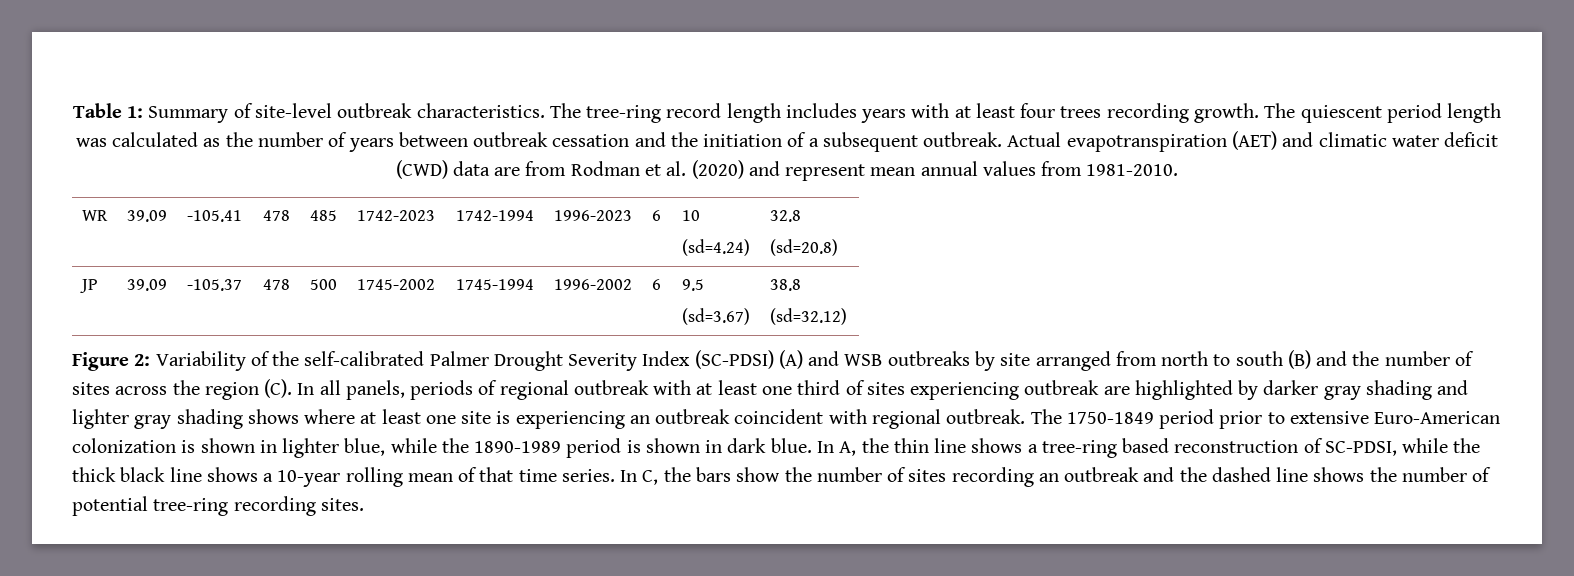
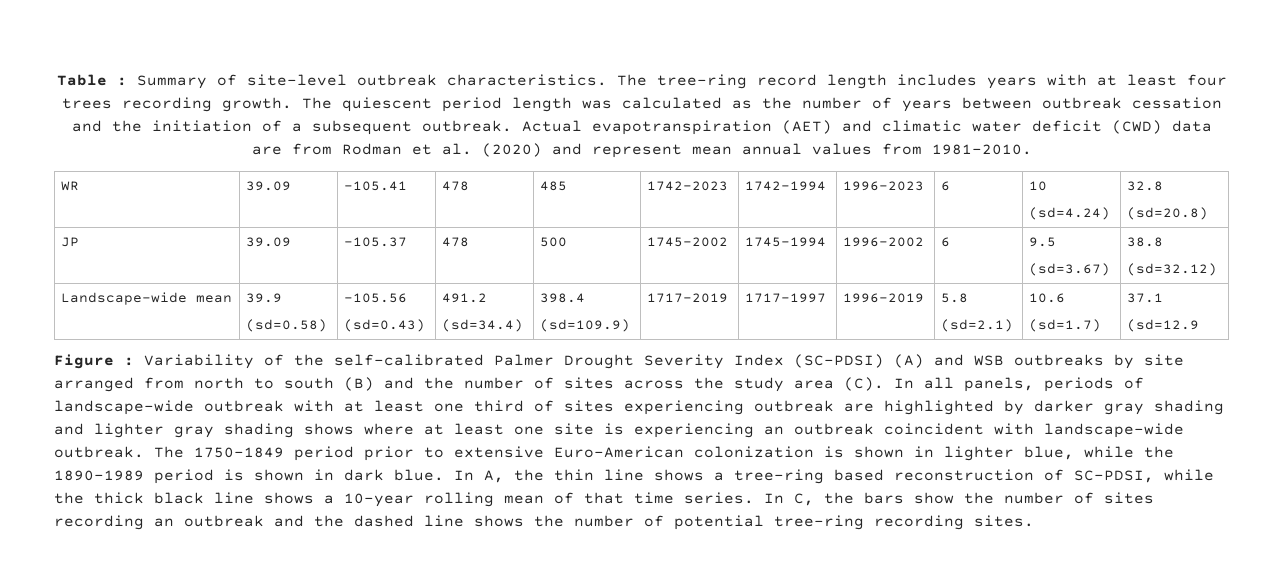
[127,106,144,118] 1: -> [116,77,127,86] :
(847, 316) none -> [61,292,233,305] [246,293,283,303] [246,319,328,332] [344,293,408,303] [344,319,426,332] [442,293,488,303] [442,319,524,332] [540,293,586,303] [540,319,631,332] [647,293,729,303] [745,293,827,303] [843,293,925,303] [941,293,969,303] [941,319,1014,332] [1029,293,1066,303] [1029,319,1102,332] [1127,293,1164,303] [1127,319,1200,332] // Landscape-wide mean | 39.9 // (sd=0.58) | -105.56 // (sd=0.43) | 491.2 // (sd=34.4) | 398.4 // (sd=109.9) | 1717-2019 | 1717-1997 | 1996-2019 | 5.8 // (sd=2.1) | 10.6 // (sd=1.7) | 37.1 // (sd=12.9
[134,354,151,366] 2: -> [124,357,134,366] :
[204,382,259,400] region -> [734,377,834,392] study area
[499,380,569,400] regional -> [54,400,194,415] landscape-wide
[871,409,941,429] regional -> [1044,423,1184,438] landscape-wide

